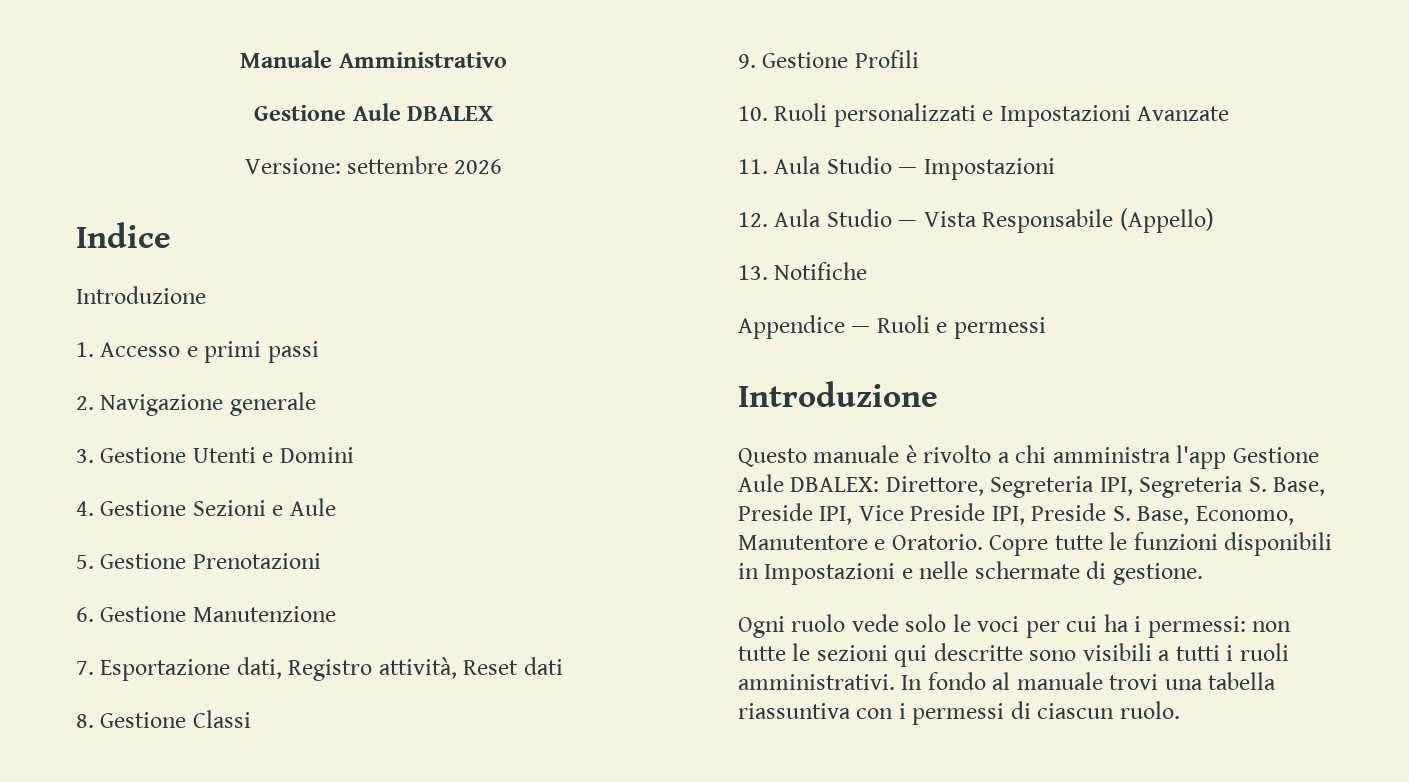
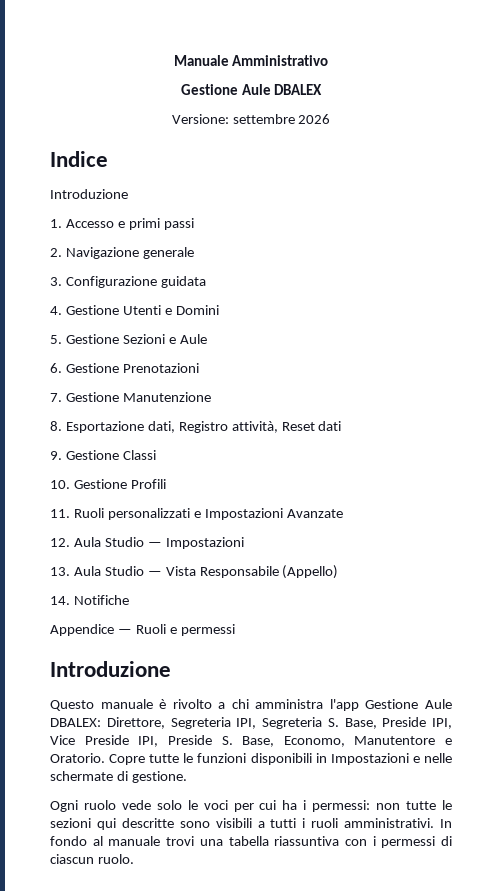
(94, 456) none -> [65,276,206,288] [50,306,62,315] Configurazione guidata // 4.
[76,501,94,516] 4. -> [50,335,62,344] 5.
[76,555,94,569] 5. -> [50,363,62,373] 6.
[76,607,94,622] 6. -> [50,393,62,402] 7.
[76,661,94,675] 7. -> [50,421,62,431] 8.
[76,714,94,728] 8. -> [50,451,62,460] 9.
[738,54,756,69] 9. -> [50,480,70,489] 10.
[738,106,768,121] 10. -> [50,509,70,518] 11.
[738,159,768,174] 11. -> [50,538,70,547] 12.
[738,212,768,227] 12. -> [50,567,70,576] 13.
[738,265,768,280] 13. -> [50,596,70,605] 14.

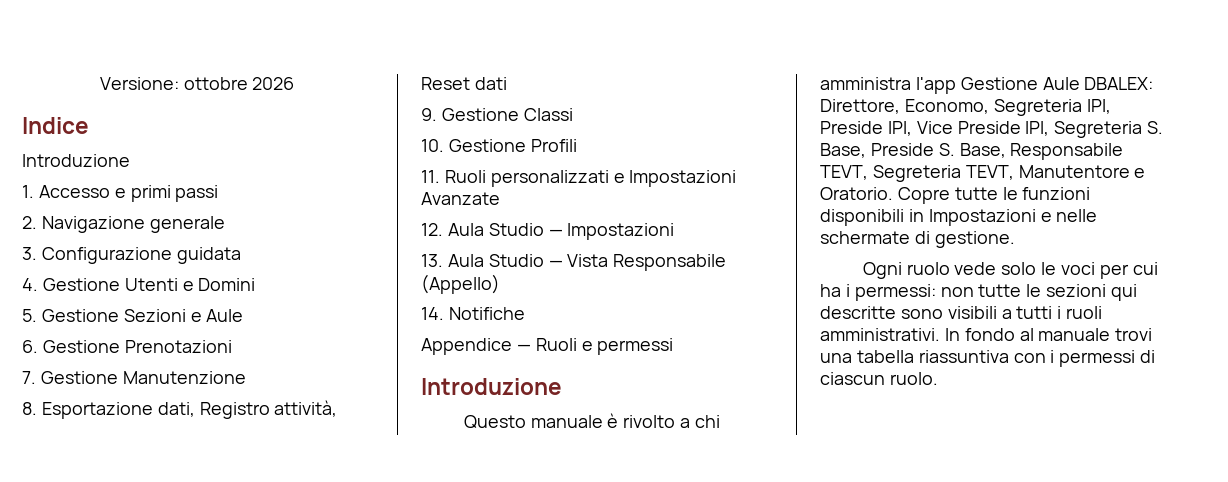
[173,55,329,66] [180,84,323,95] [171,114,295,124] Manuale Amministrativo // Gestione Aule DBALEX // Versione: settembre -> [99,77,248,90] Versione: ottobre
(165, 723) none -> [904,99,989,114] Economo,
[262,717,452,729] [50,735,345,747] Segreteria S. Base, Preside IPI, Vice Preside IPI, Preside S. Base, Economo, -> [820,121,1164,138] [820,143,1124,160] [820,165,1014,182] Preside IPI, Vice Preside IPI, Segreteria S. Base, Preside S. Base, Responsabile TEVT, Segreteria TEVT,

